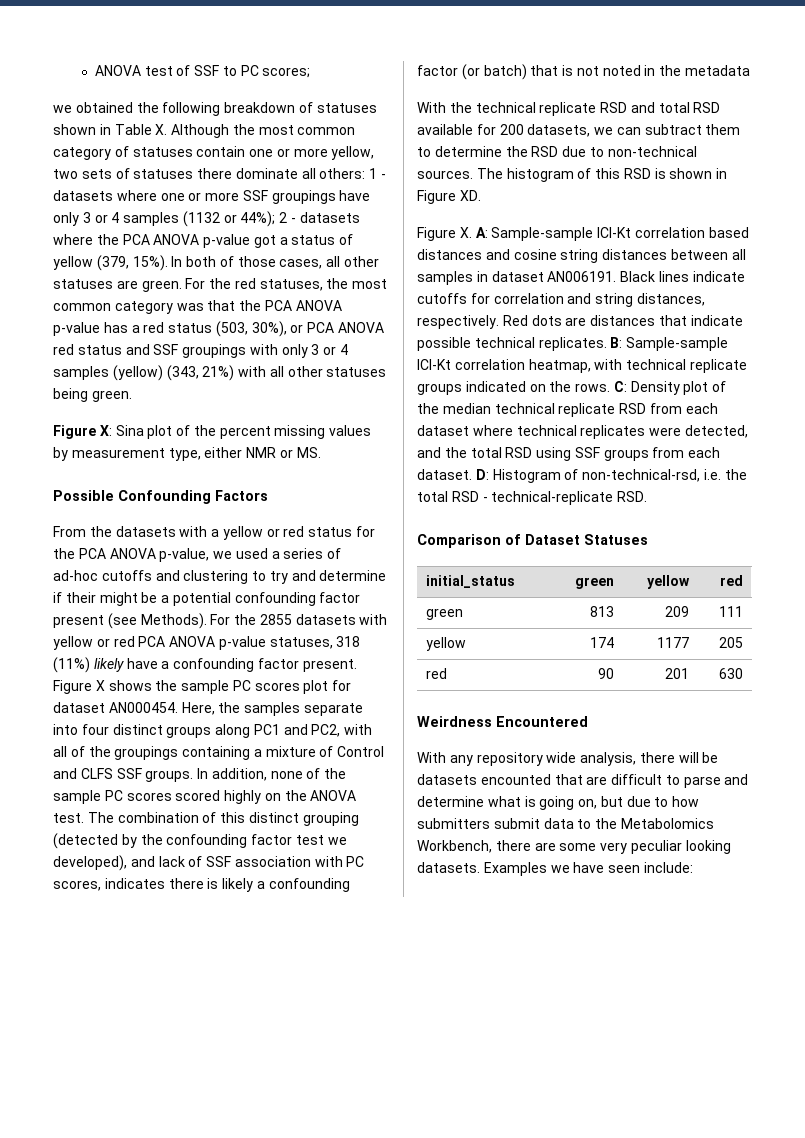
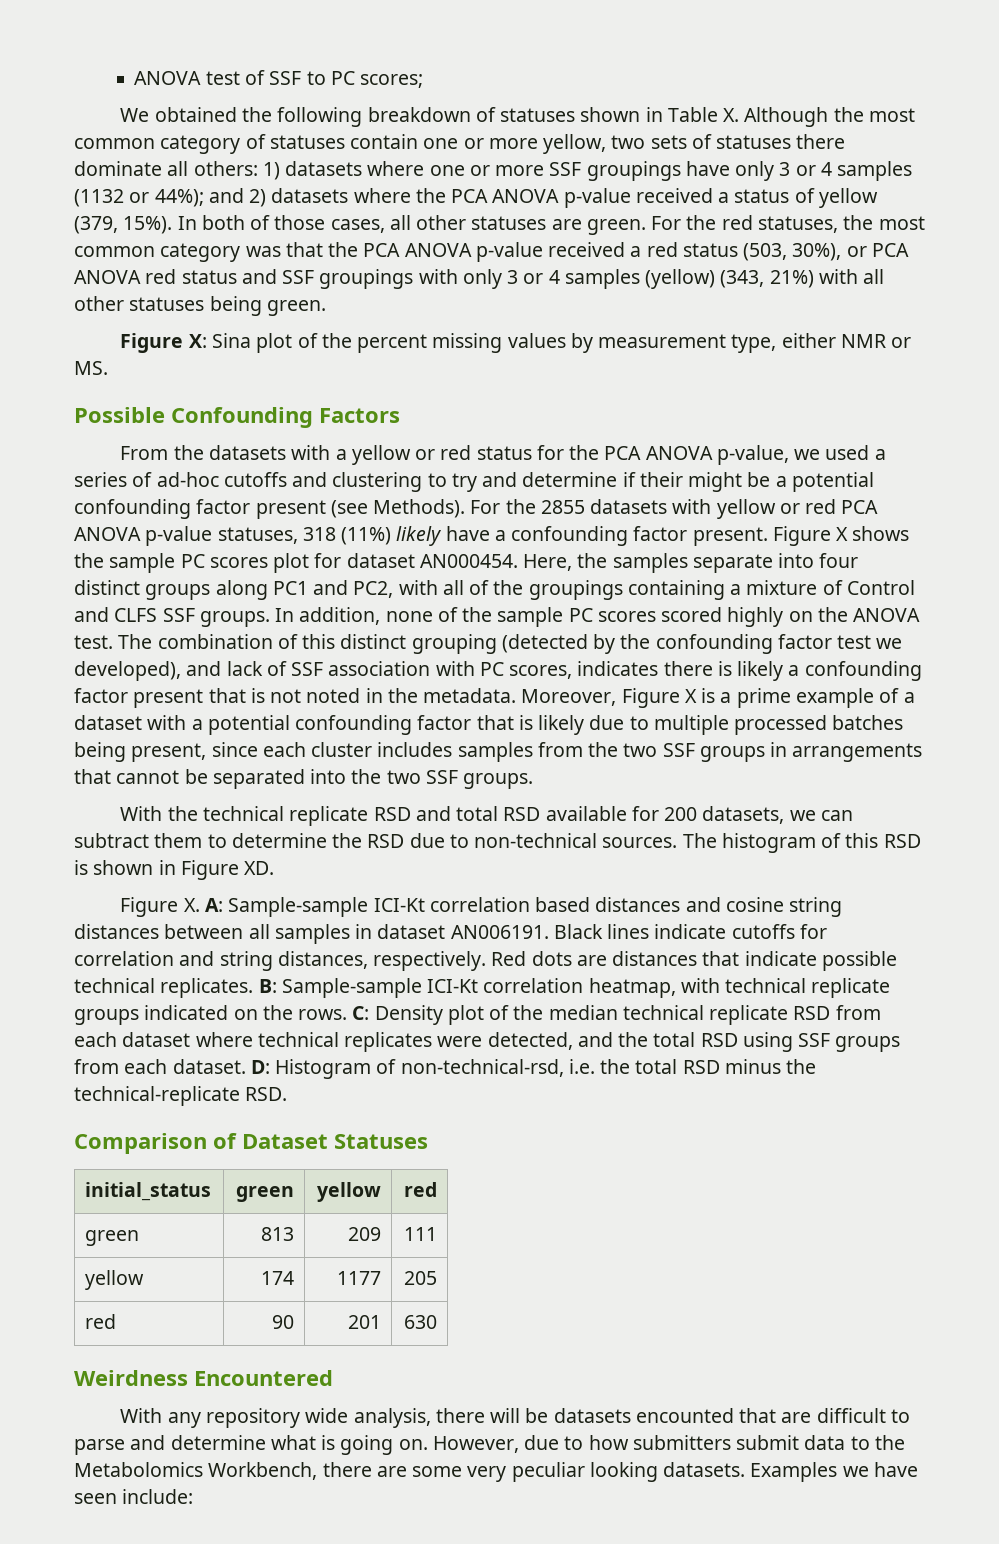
[53,105,72,113] we -> [120,108,150,122] We
[369,168,387,179] 1 - -> [262,162,280,180] 1)
[279,212,297,223] 2 - -> [208,188,267,207] and 2)
[253,235,276,248] got -> [635,188,713,203] received
[103,322,128,333] has -> [548,242,626,257] received
[461,64,527,80] (or batch) -> [133,689,204,708] present
[685,65,751,76] metadata -> [423,688,915,708] [74,715,904,735] [74,742,923,762] [74,769,534,789] metadata. Moreover, Figure X is a prime example of a dataset with a potential confounding factor that is likely due to multiple processed batches being present, since each cluster includes samples from the two SSF groups in arrangements that cannot be separated into the two SSF groups.
[482,497,488,502] - -> [724,1059,817,1074] minus the
[578,796,623,809] on, but -> [398,1436,519,1453] on. However,

